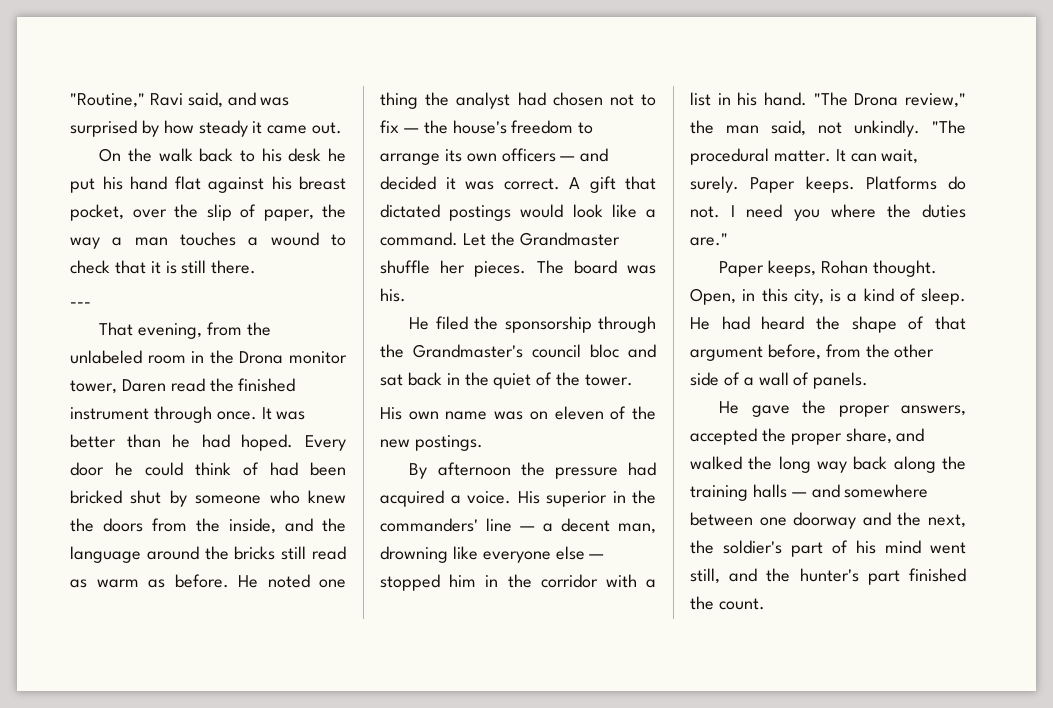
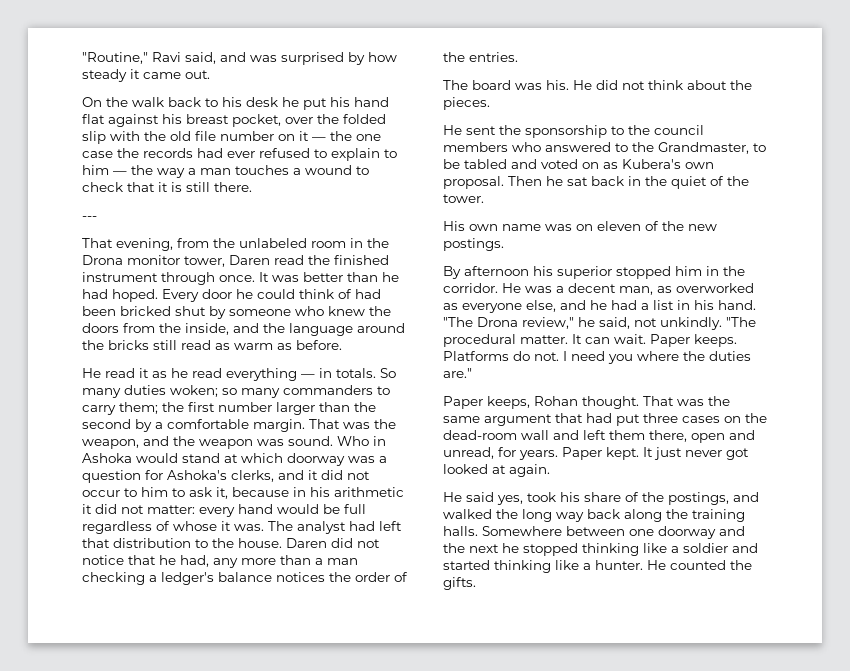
[206,204,314,221] slip of paper, -> [343,114,386,124] [82,131,381,144] [82,148,397,161] [82,165,127,175] folded slip with the old file number on it — the one case the records had ever refused to explain to him —
[238,574,346,588] [380,92,656,109] [380,120,594,134] [380,148,609,165] [380,176,656,193] [380,204,656,221] [380,232,620,246] [380,260,656,277] [380,288,406,302] [409,316,468,330] He noted one thing the analyst had chosen not to fix — the house's freedom to arrange its own officers — and decided it was correct. A gift that dictated postings would look like a command. Let the Grandmaster shuffle her pieces. The board was his. // He filed -> [82,368,396,381] [82,385,390,398] [82,402,376,415] [82,419,396,432] [82,436,386,449] [82,453,387,466] [82,470,370,483] [82,487,404,499] [82,504,366,517] [82,521,402,534] [82,538,380,548] [82,555,358,568] [82,572,408,585] [443,52,518,62] [443,80,752,90] [443,97,490,110] [443,125,496,135] // He read it as he read everything — in totals. So many duties woken; so many commanders to carry them; the first number larger than the second by a comfortable margin. That was the weapon, and the weapon was sound. Who in Ashoka would stand at which doorway was a question for Ashoka's clerks, and it did not occur to him to ask it, because in his arithmetic it did not matter: every hand would be full regardless of whose it was. The analyst had left that distribution to the house. Daren did not notice that he had, any more than a man checking a ledger's balance notices the order of the entries. // The board was his. He did not think about the pieces. // He sent
[598,316,656,333] [380,344,656,358] through the Grandmaster's council bloc and -> [611,125,704,135] [443,142,766,154] [443,159,714,169] [443,176,563,189] to the council members who answered to the Grandmaster, to be tabled and voted on as Kubera's own proposal. Then he
[520,462,656,479] [380,490,656,507] [380,518,656,534] [380,546,605,563] [380,574,637,591] the pressure had acquired a voice. His superior in the commanders' line — a decent man, drowning like everyone else — stopped him in the corridor with -> [533,266,745,279] [443,283,754,295] [443,300,637,313] his superior stopped him in the corridor. He was a decent man, as overworked as everyone else, and he had
[690,120,759,134] the man -> [578,317,595,327] he
[881,149,919,164] [690,176,739,193] wait, surely. -> [614,334,646,344] wait.
[690,288,966,305] [690,316,966,333] [690,344,935,361] [690,372,869,389] [719,400,966,417] [690,428,892,445] Open, in this city, is a kind of sleep. He had heard the shape of that argument before, from the other side of a wall of panels. // He gave the proper answers, accepted the proper share, -> [643,396,730,406] [443,413,767,426] [443,430,755,443] [443,447,749,460] [443,464,550,477] [443,492,729,505] That was the same argument that had put three cases on the dead-room wall and left them there, open and unread, for years. Paper kept. It just never got looked at again. // He said yes, took his share of the postings,
[752,484,929,498] halls — and somewhere -> [443,526,562,536] halls. Somewhere
[928,514,966,528] [690,540,966,557] [690,568,966,585] [690,596,765,610] next, the soldier's part of his mind went still, and the hunter's part finished the count. -> [469,543,758,556] [443,560,752,573] [443,577,476,590] next he stopped thinking like a soldier and started thinking like a hunter. He counted the gifts.

